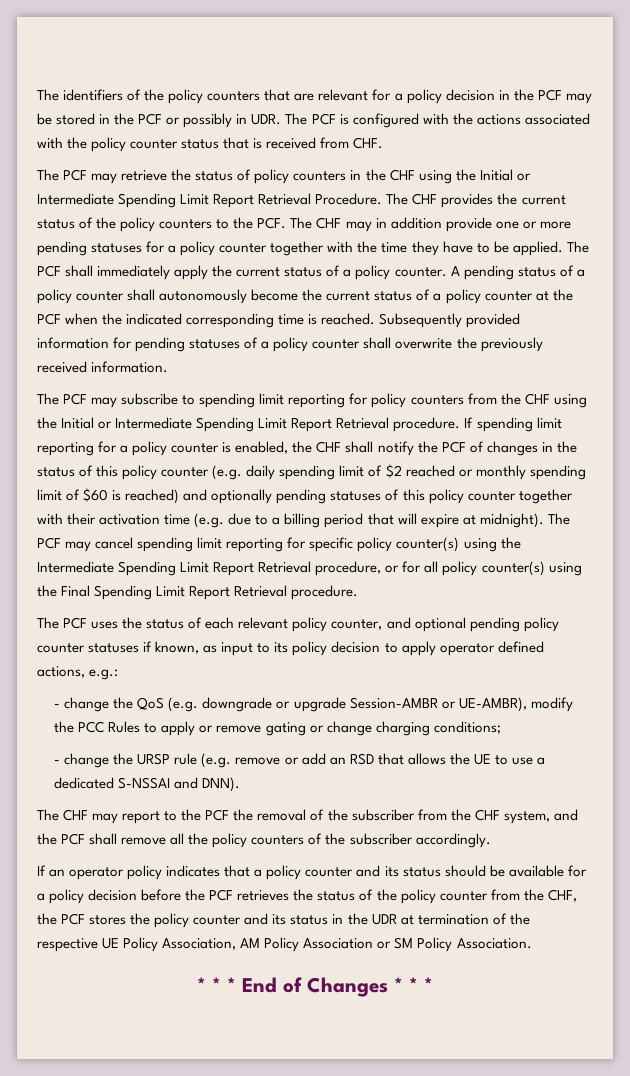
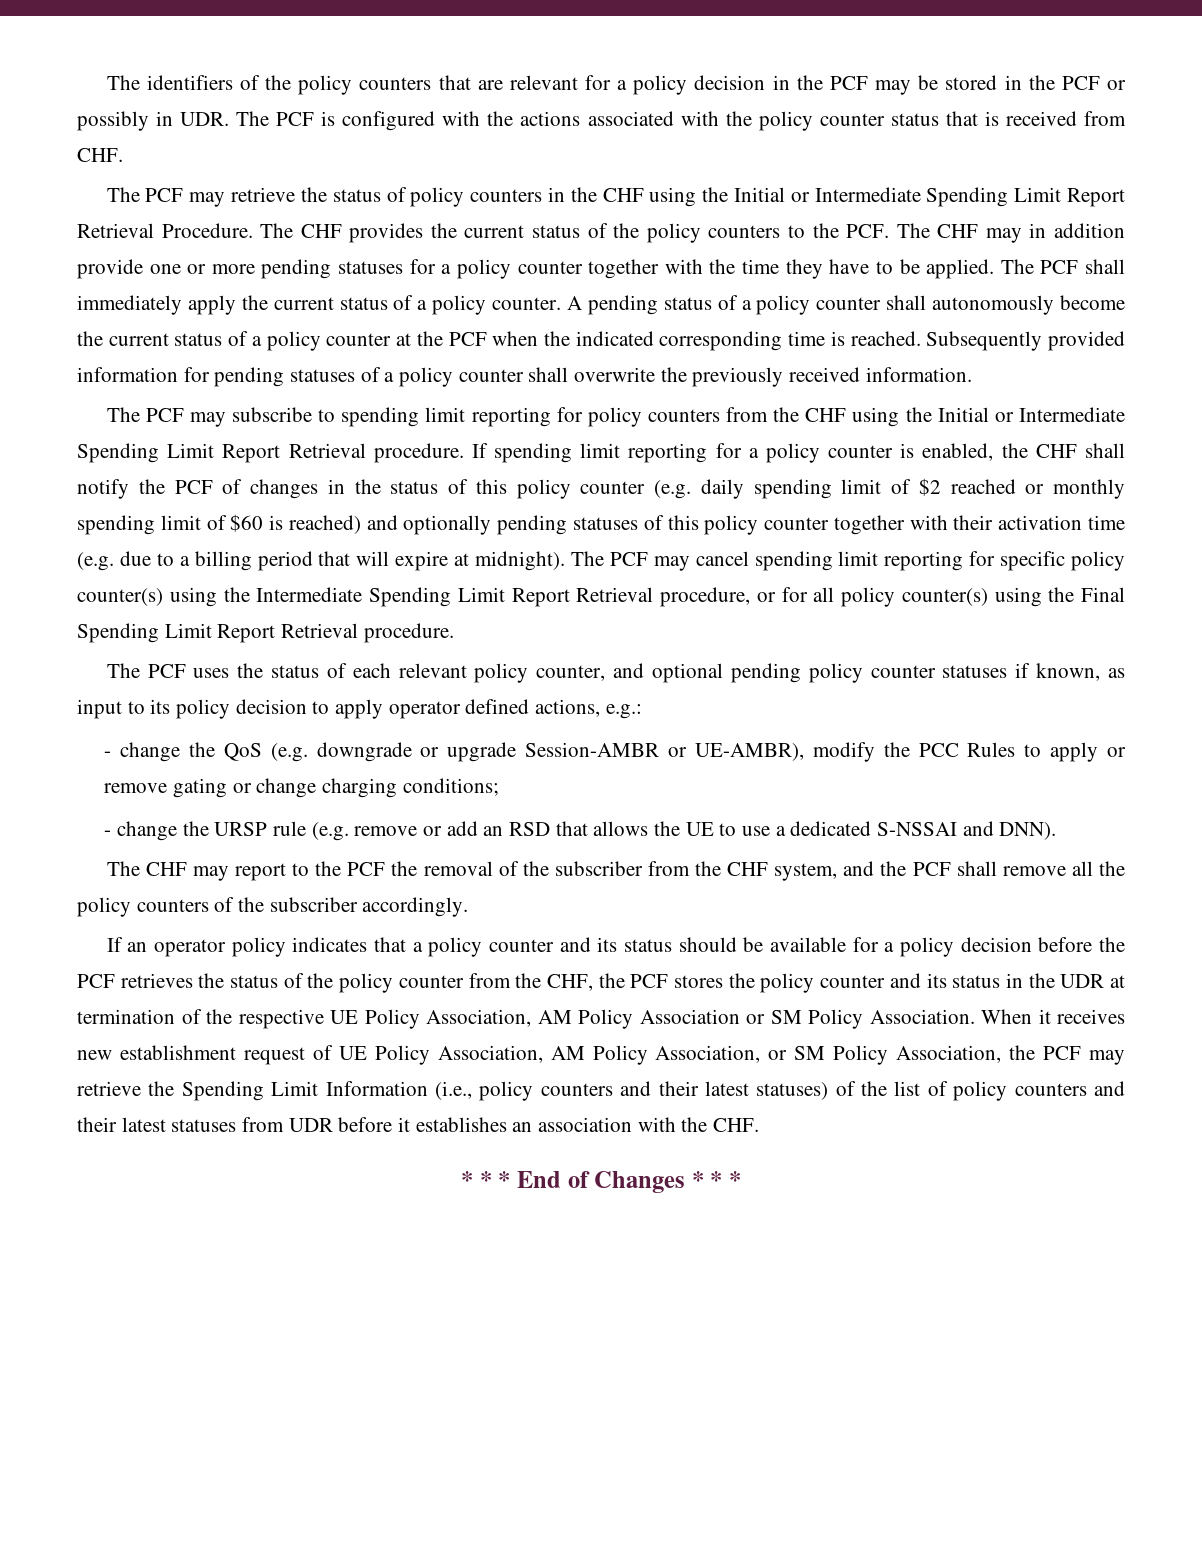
(532, 943) none -> [981,1009,1125,1024] [77,1045,1125,1065] [77,1081,1126,1101] [77,1117,760,1132] When it receives new establishment request of UE Policy Association, AM Policy Association, or SM Policy Association, the PCF may retrieve the Spending Limit Information (i.e., policy counters and their latest statuses) of the list of policy counters and their latest statuses from UDR before it establishes an association with the CHF.

